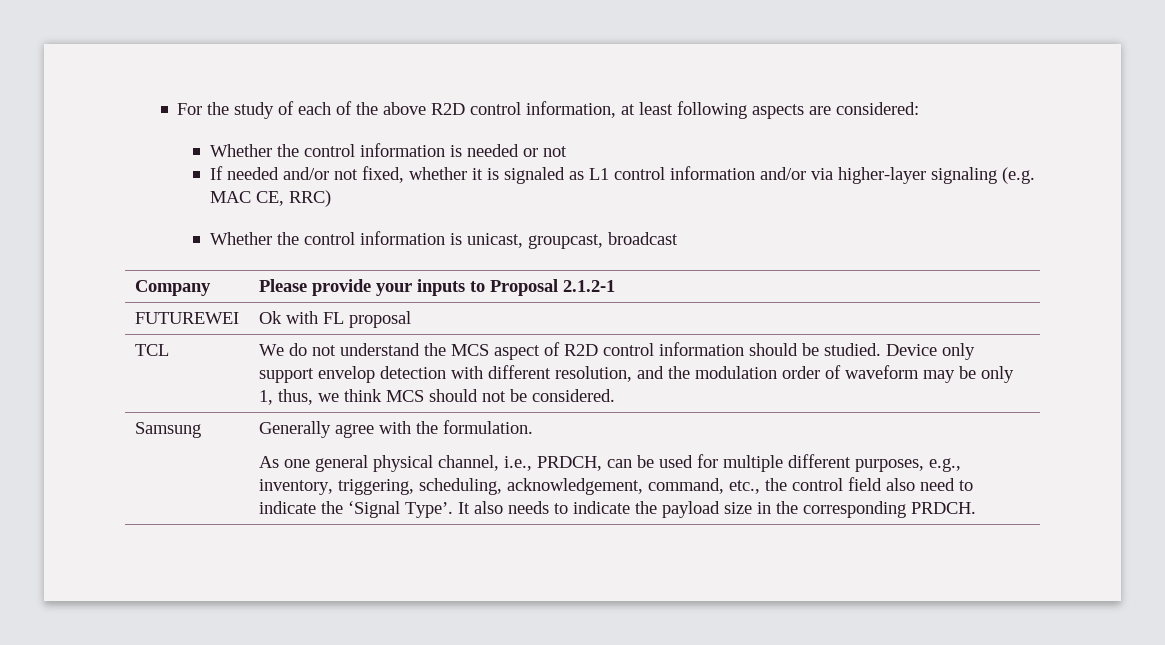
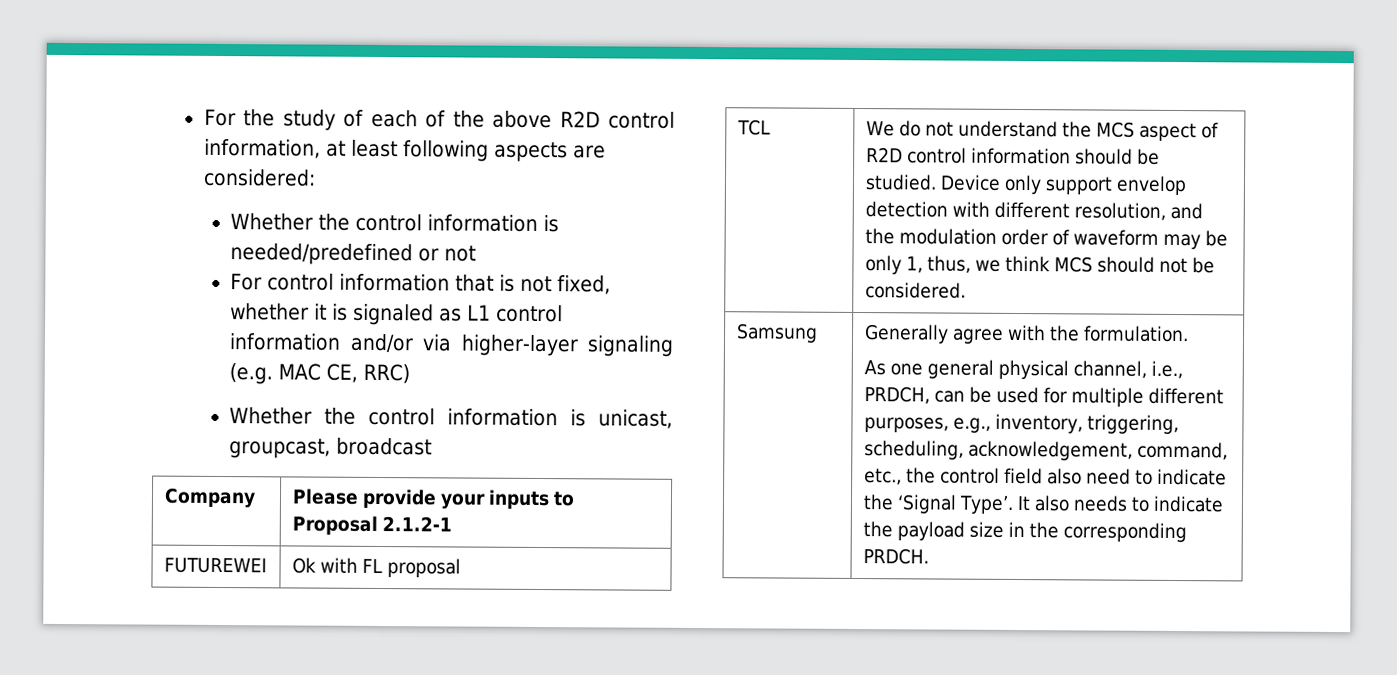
[466,144,519,157] needed -> [230,243,414,266] needed/predefined
[209,166,329,180] If needed and/or -> [230,273,516,292] For control information that is

